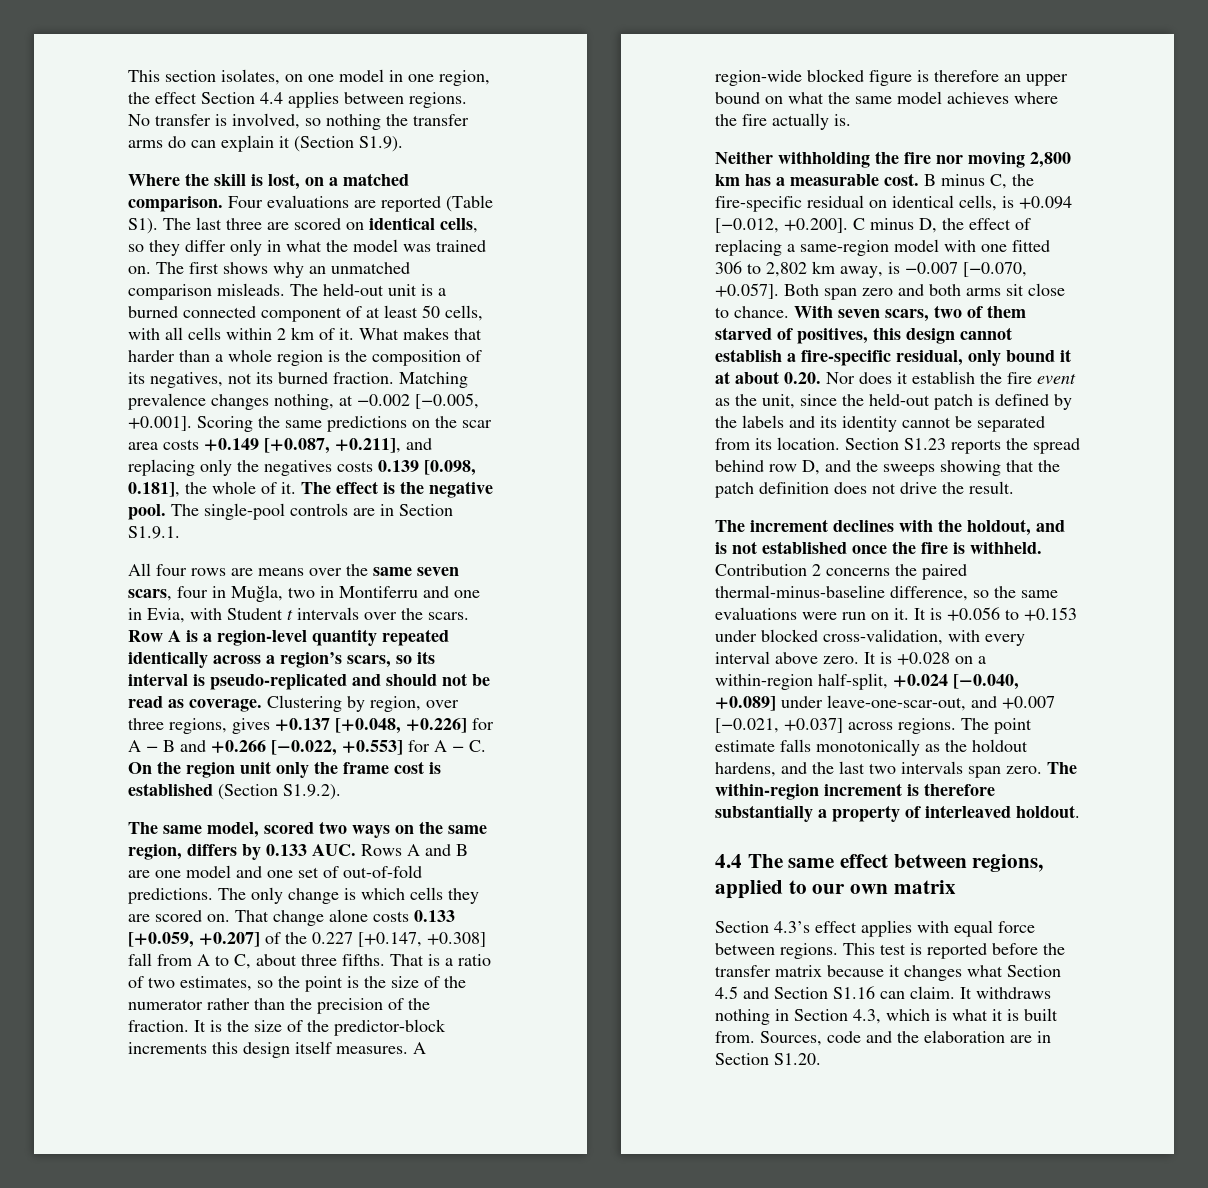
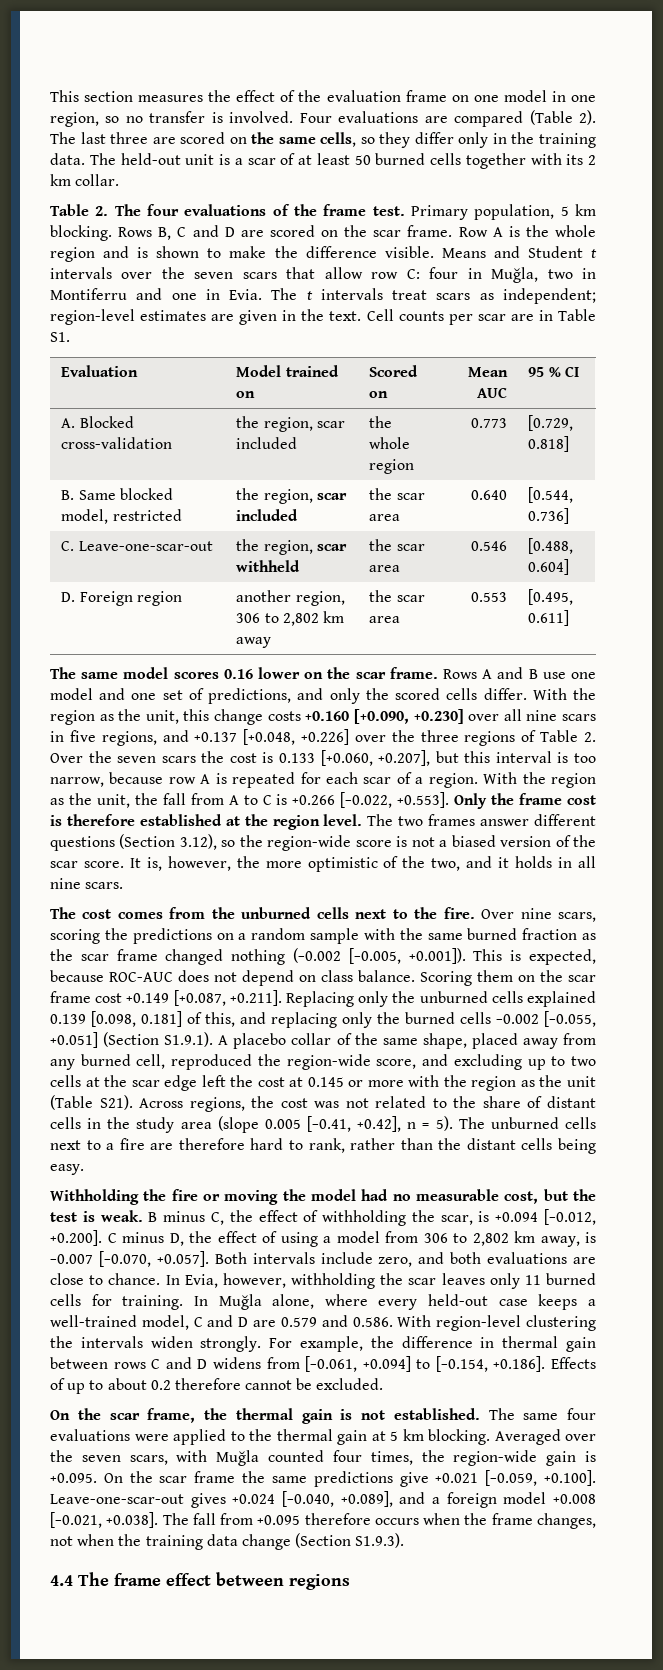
[221,69,280,85] isolates, -> [138,90,447,102] measures the effect of the evaluation frame
[128,91,467,108] [128,113,469,130] [128,135,403,152] [128,173,409,190] [128,195,493,212] [128,218,158,234] the effect Section 4.4 applies between regions. No transfer is involved, so nothing the transfer arms do can explain it (Section S1.9). // Where the skill is lost, on a matched comparison. Four evaluations are reported (Table S1). -> [105,110,596,127] so no transfer is involved. Four evaluations are compared (Table 2).
[369,217,435,230] identical -> [251,132,316,144] the same
[286,239,486,252] [128,262,410,278] [128,283,285,300] what the model was trained on. The first shows why an unmatched comparison misleads. -> [511,132,596,148] [50,153,85,165] the training data.
[128,306,342,322] burned connected component -> [247,158,276,165] scar
[445,305,483,321] [128,327,482,340] [128,349,482,366] [128,372,468,388] [128,393,479,410] [128,416,492,432] [128,438,432,454] [128,459,476,476] [128,481,493,498] [128,503,453,520] [128,526,180,539] [128,563,459,576] [128,589,172,601] cells, with all cells within 2 km of it. What makes that harder than a whole region is the composition of its negatives, not its burned fraction. Matching prevalence changes nothing, at −0.002 [−0.005, +0.001]. Scoring the same predictions on the scar area costs +0.149 [+0.087, +0.211], and replacing only the negatives costs 0.139 [0.098, 0.181], the whole of it. The effect is the negative pool. The single-pool controls are in Section S1.9.1. // All four rows are means over the same seven scars, -> [375,153,596,169] [50,174,120,186] [50,204,596,220] [50,225,596,241] [50,246,597,262] [50,267,420,279] burned cells together with its 2 km collar. // Table 2. The four evaluations of the frame test. Primary population, 5 km blocking. Rows B, C and D are scored on the scar frame. Row A is the whole region and is shown to make the difference visible. Means and Student t intervals over the seven scars that allow row C:
[147,607,469,623] [128,629,449,646] [128,651,435,668] [128,673,490,690] [128,695,459,712] [128,718,494,734] [128,740,486,756] [128,761,441,778] [128,783,341,800] [128,821,487,838] [128,844,356,860] Evia, with Student t intervals over the scars. Row A is a region-level quantity repeated identically across a region’s scars, so its interval is pseudo-replicated and should not be read as coverage. Clustering by region, over three regions, gives +0.137 [+0.048, +0.226] for A − B and +0.266 [−0.022, +0.553] for A − C. On the region unit only the frame cost is established (Section S1.9.2). // The same model, scored two ways on the same region, differs by 0.133 AUC. -> [229,288,596,304] [50,309,597,325] [50,332,70,342] [61,365,139,377] [236,365,339,377] [236,391,256,398] [369,365,419,377] [369,391,389,398] [467,367,508,377] [476,387,507,398] [528,366,579,377] [61,416,134,428] [61,437,173,449] [236,416,345,432] [236,437,298,449] [369,416,393,428] [369,437,411,449] [369,459,415,474] [470,418,507,428] [528,415,574,431] [528,436,570,452] [61,488,173,500] [61,509,182,524] [236,488,347,504] [236,509,299,521] [369,488,425,500] [369,514,401,521] [470,490,507,500] [528,487,574,503] [528,508,570,524] [61,541,213,551] [236,539,347,555] [236,560,301,572] [369,539,425,551] [369,565,401,572] [470,541,507,551] [528,538,574,554] [528,559,570,575] [61,591,182,606] [236,590,345,606] [236,611,345,626] [236,637,272,648] [369,590,425,602] [369,616,401,623] [470,592,507,602] [528,589,574,605] [528,610,570,626] [50,667,438,679] Evia. The t intervals treat scars as independent; region-level estimates are given in the text. Cell counts per scar are in Table S1. // Evaluation | Model trained on | Scored on | Mean AUC | 95 % CI // A. Blocked cross-validation | the region, scar included | the whole region | 0.773 | [0.729, 0.818] // B. Same blocked model, restricted | the region, scar included | the scar area | 0.640 | [0.544, 0.736] // C. Leave-one-scar-out | the region, scar withheld | the scar area | 0.546 | [0.488, 0.604] // D. Foreign region | another region, 306 to 2,802 km away | the scar area | 0.553 | [0.495, 0.611] // The same model scores 0.16 lower on the scar frame.
[128,870,150,878] are -> [542,672,566,679] use
[343,865,422,878] [128,887,479,904] [128,909,455,926] [128,932,486,948] [128,953,491,969] [128,976,466,992] [128,998,430,1014] [128,1019,446,1036] [128,1041,426,1058] [715,69,1068,86] [715,91,1058,104] [715,113,851,130] [715,151,1071,168] [715,173,1034,189] [715,195,997,212] out-of-fold predictions. The only change is which cells they are scored on. That change alone costs 0.133 [+0.059, +0.207] of the 0.227 [+0.147, +0.308] fall from A to C, about three fifths. That is a ratio of two estimates, so the point is the size of the numerator rather than the precision of the fraction. It is the size of the predictor-block increments this design itself measures. A region-wide blocked figure is therefore an upper bound on what the same model achieves where the fire actually is. // Neither withholding the fire nor moving 2,800 km has a measurable cost. B minus C, the fire-specific residual on identical cells, -> [208,688,596,704] [50,709,597,725] [50,729,597,746] [50,750,596,766] [50,772,597,788] [50,792,596,809] [50,814,596,830] [50,834,596,851] [50,856,596,872] [50,878,124,889] [50,907,596,922] [50,928,596,944] [50,948,596,965] [50,970,596,986] [50,990,596,1007] [50,1011,596,1028] [50,1032,596,1049] [50,1054,597,1070] [50,1075,596,1091] [50,1095,597,1112] [50,1116,597,1133] [50,1138,596,1154] [50,1164,84,1175] [50,1189,596,1205] [50,1210,473,1226] predictions, and only the scored cells differ. With the region as the unit, this change costs +0.160 [+0.090, +0.230] over all nine scars in five regions, and +0.137 [+0.048, +0.226] over the three regions of Table 2. Over the seven scars the cost is 0.133 [+0.060, +0.207], but this interval is too narrow, because row A is repeated for each scar of a region. With the region as the unit, the fall from A to C is +0.266 [−0.022, +0.553]. Only the frame cost is therefore established at the region level. The two frames answer different questions (Section 3.12), so the region-wide score is not a biased version of the scar score. It is, however, the more optimistic of the two, and it holds in all nine scars. // The cost comes from the unburned cells next to the fire. Over nine scars, scoring the predictions on a random sample with the same burned fraction as the scar frame changed nothing (−0.002 [−0.005, +0.001]). This is expected, because ROC-AUC does not depend on class balance. Scoring them on the scar frame cost +0.149 [+0.087, +0.211]. Replacing only the unburned cells explained 0.139 [0.098, 0.181] of this, and replacing only the burned cells −0.002 [−0.055, +0.051] (Section S1.9.1). A placebo collar of the same shape, placed away from any burned cell, reproduced the region-wide score, and excluding up to two cells at the scar edge left the cost at 0.145 or more with the region as the unit (Table S21). Across regions, the cost was not related to the share of distant cells in the study area (slope 0.005 [−0.41, +0.42], n = 5). The unburned cells next to a fire are therefore hard to rank, rather than the distant cells being easy. // Withholding the fire or moving the model had no measurable cost, but the test is weak. B minus C, the effect of withholding the scar,
[715,239,1050,256] replacing a same-region model with one fitted -> [280,1231,418,1247] using a model from
[824,283,1065,300] [715,305,1026,322] [715,327,1012,344] [715,349,1071,366] [715,371,1076,384] [715,393,1072,410] [715,415,1045,432] [715,437,1080,454] [715,460,1060,476] [715,481,1014,498] [715,519,1065,536] [715,541,1042,554] [715,564,967,580] [715,585,1058,601] [715,607,1077,621] [715,629,1025,646] [715,651,986,665] [715,673,1019,690] [715,695,1055,711] [715,718,1032,734] [715,739,1028,756] [715,761,1077,778] [715,783,995,800] [715,805,1080,822] span zero and both arms sit close to chance. With seven scars, two of them starved of positives, this design cannot establish a fire-specific residual, only bound it at about 0.20. Nor does it establish the fire event as the unit, since the held-out patch is defined by the labels and its identity cannot be separated from its location. Section S1.23 reports the spread behind row D, and the sweeps showing that the patch definition does not drive the result. // The increment declines with the holdout, and is not established once the fire is withheld. Contribution 2 concerns the paired thermal-minus-baseline difference, so the same evaluations were run on it. It is +0.056 to +0.153 under blocked cross-validation, with every interval above zero. It is +0.028 on a within-region half-split, +0.024 [−0.040, +0.089] under leave-one-scar-out, and +0.007 [−0.021, +0.037] across regions. The point estimate falls monotonically as the holdout hardens, and the last two intervals span zero. The within-region increment is therefore substantially a property of interleaved holdout. -> [252,1252,596,1267] [50,1273,597,1289] [50,1294,596,1310] [50,1315,596,1331] [50,1336,596,1352] [50,1356,596,1372] [50,1378,384,1394] [50,1408,596,1424] [50,1429,596,1445] [50,1450,596,1466] [50,1470,596,1487] [50,1491,597,1508] [50,1512,596,1529] [50,1533,405,1550] intervals include zero, and both evaluations are close to chance. In Evia, however, withholding the scar leaves only 11 burned cells for training. In Muğla alone, where every held-out case keeps a well-trained model, C and D are 0.579 and 0.586. With region-level clustering the intervals widen strongly. For example, the difference in thermal gain between rows C and D widens from [−0.061, +0.094] to [−0.154, +0.186]. Effects of up to about 0.2 therefore cannot be excluded. // On the scar frame, the thermal gain is not established. The same four evaluations were applied to the thermal gain at 5 km blocking. Averaged over the seven scars, with Muğla counted four times, the region-wide gain is +0.095. On the scar frame the same predictions give +0.021 [−0.059, +0.100]. Leave-one-scar-out gives +0.024 [−0.040, +0.089], and a foreign model +0.008 [−0.021, +0.038]. The fall from +0.095 therefore occurs when the frame changes, not when the training data change (Section S1.9.3).
[788,858,835,868] same -> [114,1573,161,1586] frame
[972,854,1044,872] [715,880,956,899] [715,920,1035,937] [715,943,1065,959] [715,965,1061,981] [715,986,1051,999] [715,1008,1058,1025] [715,1030,1051,1046] [715,1053,821,1065] regions, applied to our own matrix // Section 4.3’s effect applies with equal force between regions. This test is reported before the transfer matrix because it changes what Section 4.5 and Section S1.16 can claim. It withdraws nothing in Section 4.3, which is what it is built from. Sources, code and the elaboration are in Section S1.20. -> [289,1574,350,1590] regions

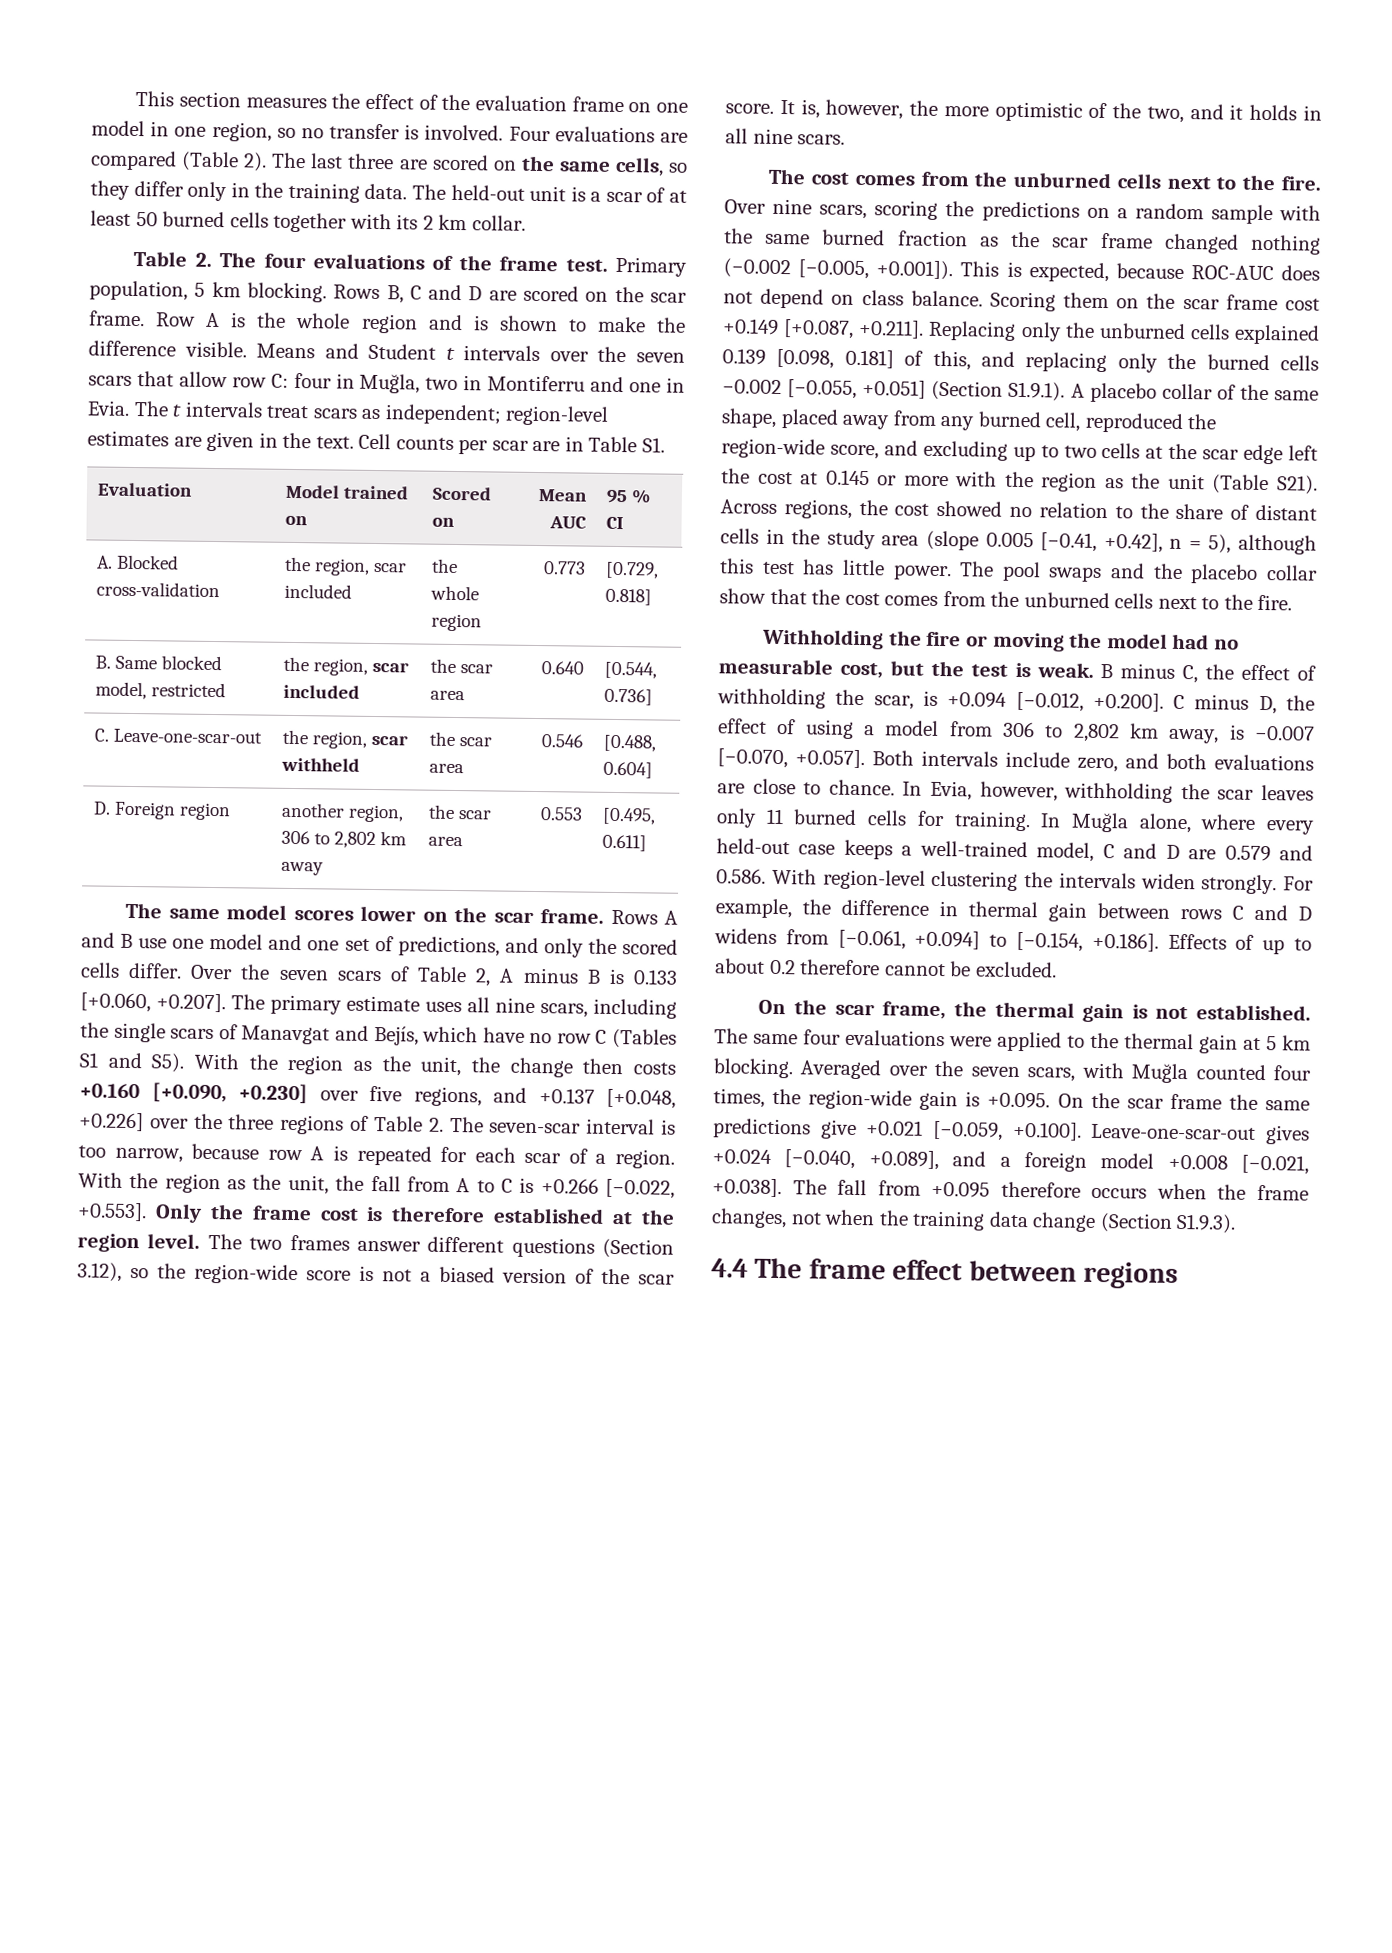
[223,669,253,679] 0.16 -> (354, 915) none
[532,688,596,700] [50,709,264,725] With the region as the unit, this change -> [190,964,679,987] [80,992,677,1019] [80,1022,677,1049] [79,1052,624,1078] Over the seven scars of Table 2, A minus B is 0.133 [+0.060, +0.207]. The primary estimate uses all nine scars, including the single scars of Manavgat and Bejís, which have no row C (Tables S1 and S5). With the region as the unit, the change then
[503,709,597,721] [50,731,64,742] all nine scars in -> (359, 1095) none
[50,750,491,766] Over the seven scars the cost is 0.133 [+0.060, +0.207], but this -> [449,1116,582,1134] The seven-scar
[314,1096,427,1108] was not related -> [936,500,1108,519] showed no relation
[435,1116,597,1131] [50,1138,596,1154] [50,1164,84,1175] 5). The unburned cells next to a fire are therefore hard to rank, rather than the distant cells being easy. -> [1208,534,1317,555] [719,558,1318,584] [719,588,1293,611] 5), although this test has little power. The pool swaps and the placebo collar show that the cost comes from the unburned cells next to the fire.

